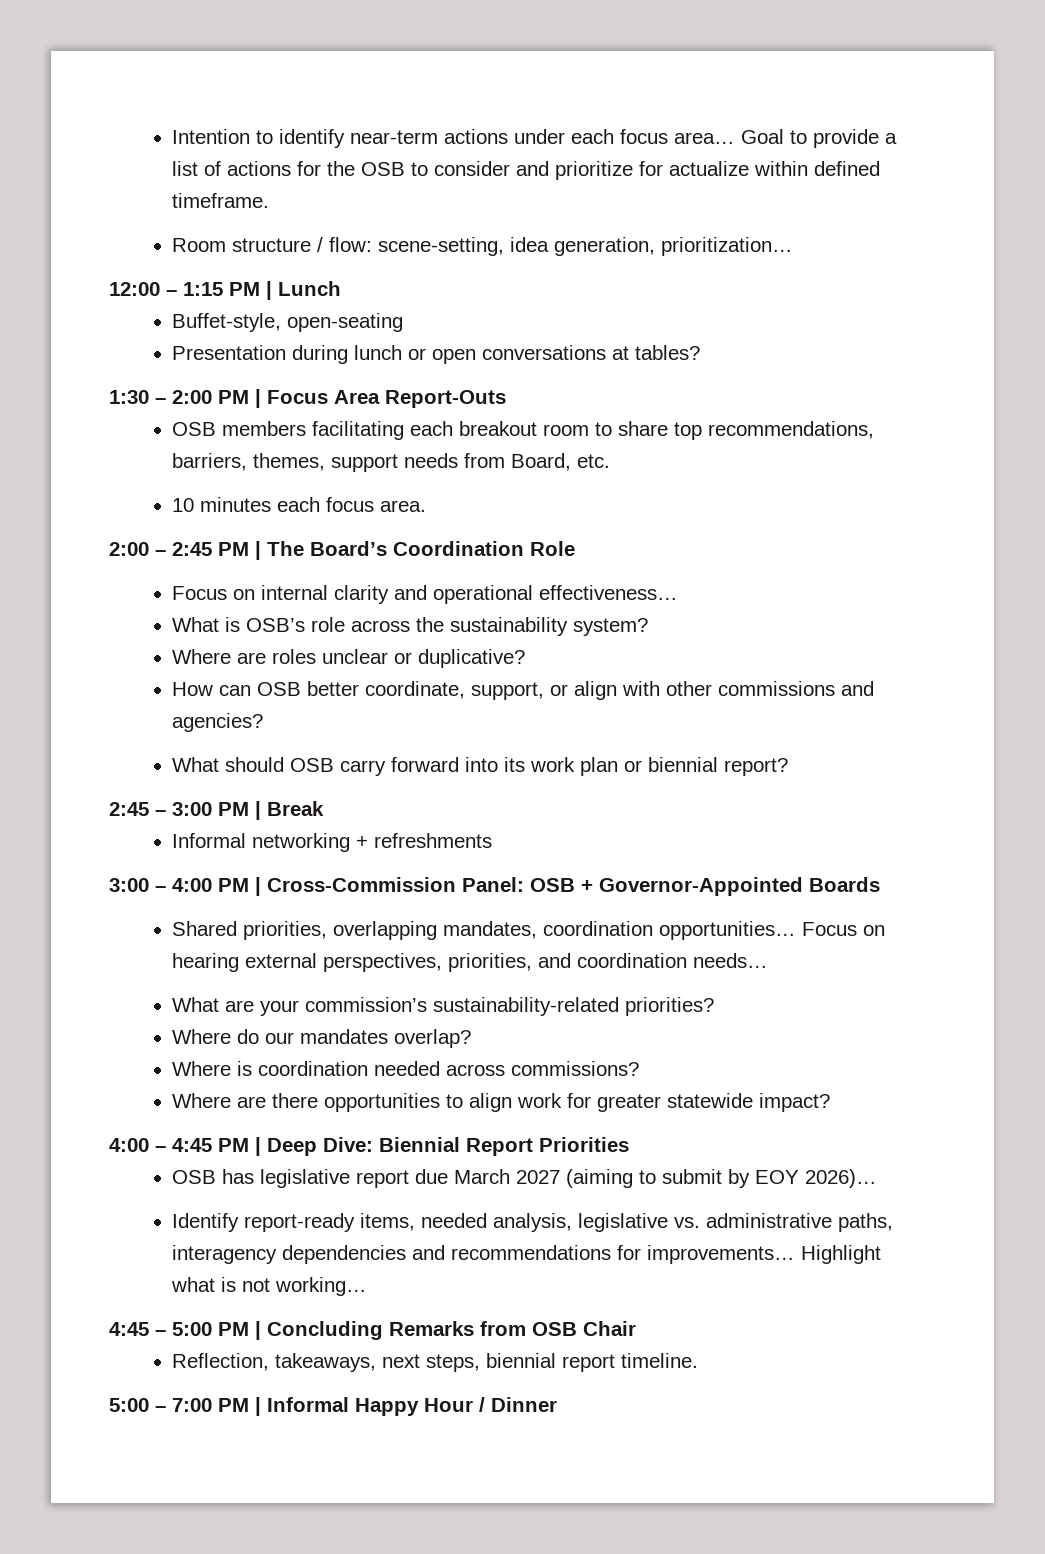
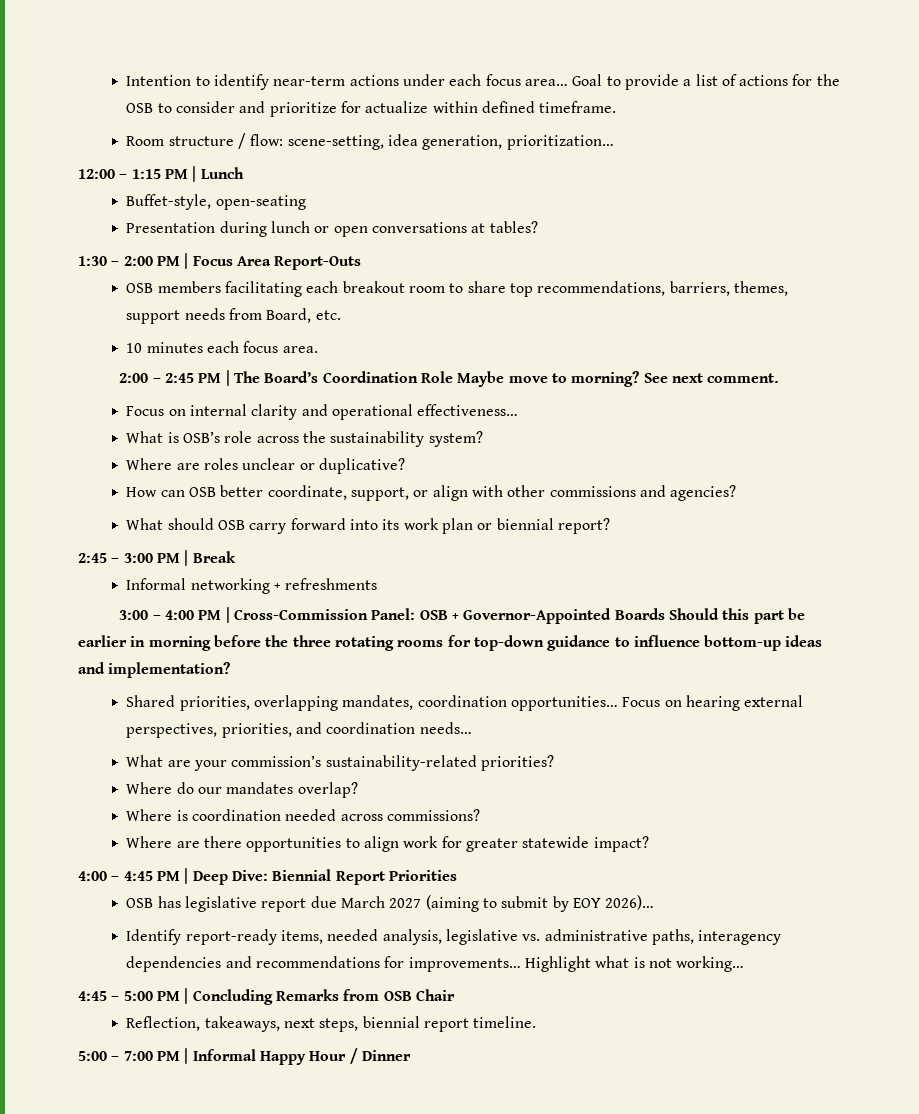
(575, 548) none -> [457,371,780,387] Maybe move to morning? See next comment.
(880, 884) none -> [668,608,805,624] [78,635,823,651] [78,662,231,678] Should this part be earlier in morning before the three rotating rooms for top-down guidance to influence bottom-up ideas and implementation?

